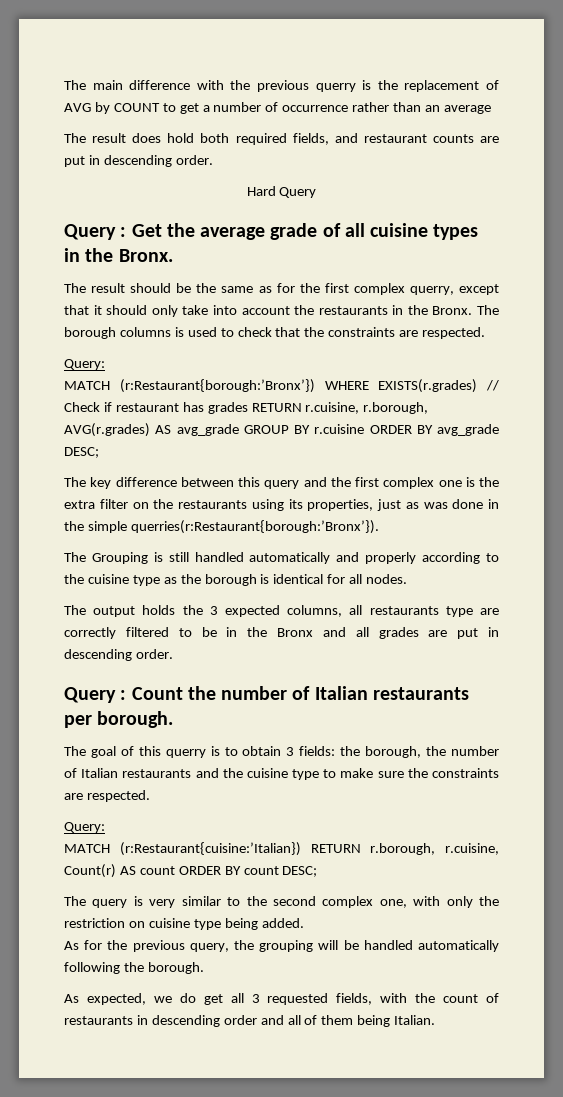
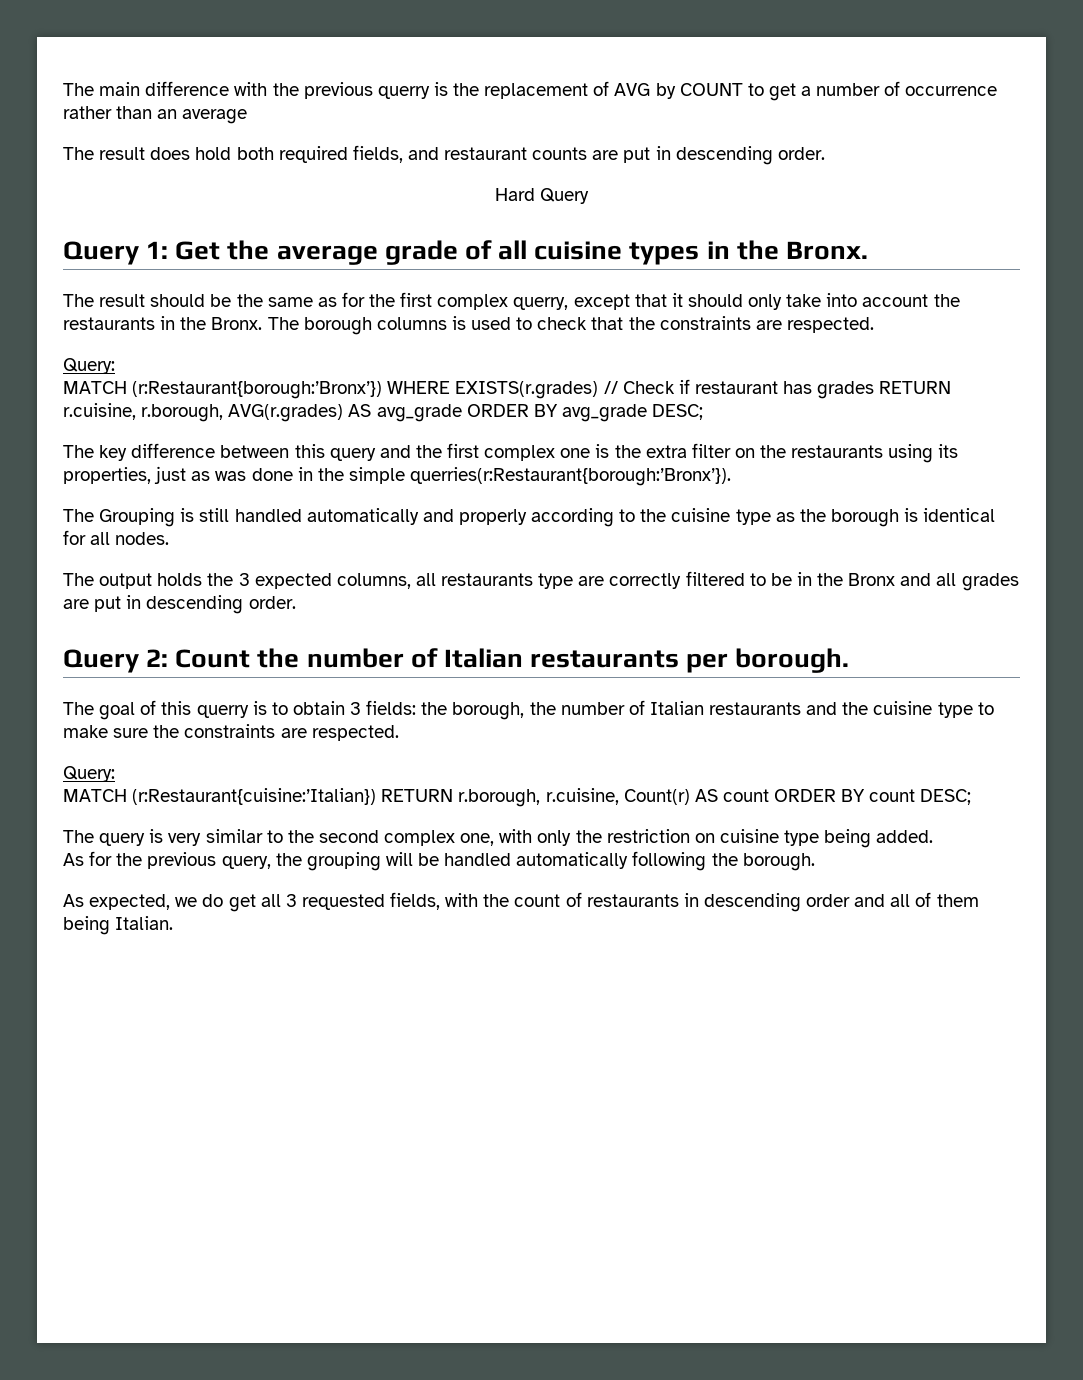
[120,227,127,237] : -> [146,241,169,259] 1:
[243,424,365,434] GROUP BY r.cuisine -> (462, 413) none
[120,690,127,700] : -> [146,649,169,667] 2:

